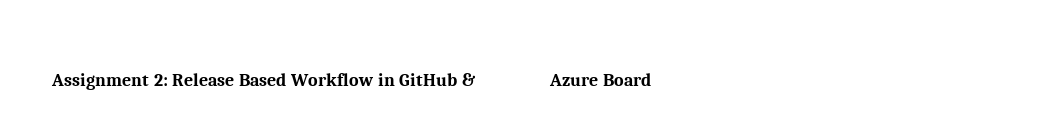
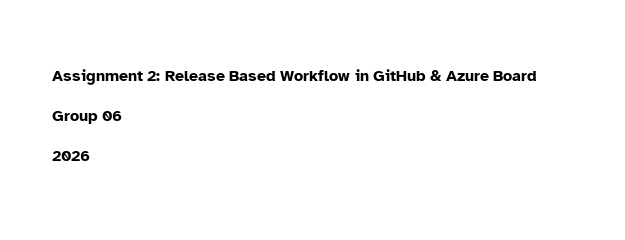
(651, 79) none -> [52,111,123,124] [52,151,90,161] // Group 06 // 2026

